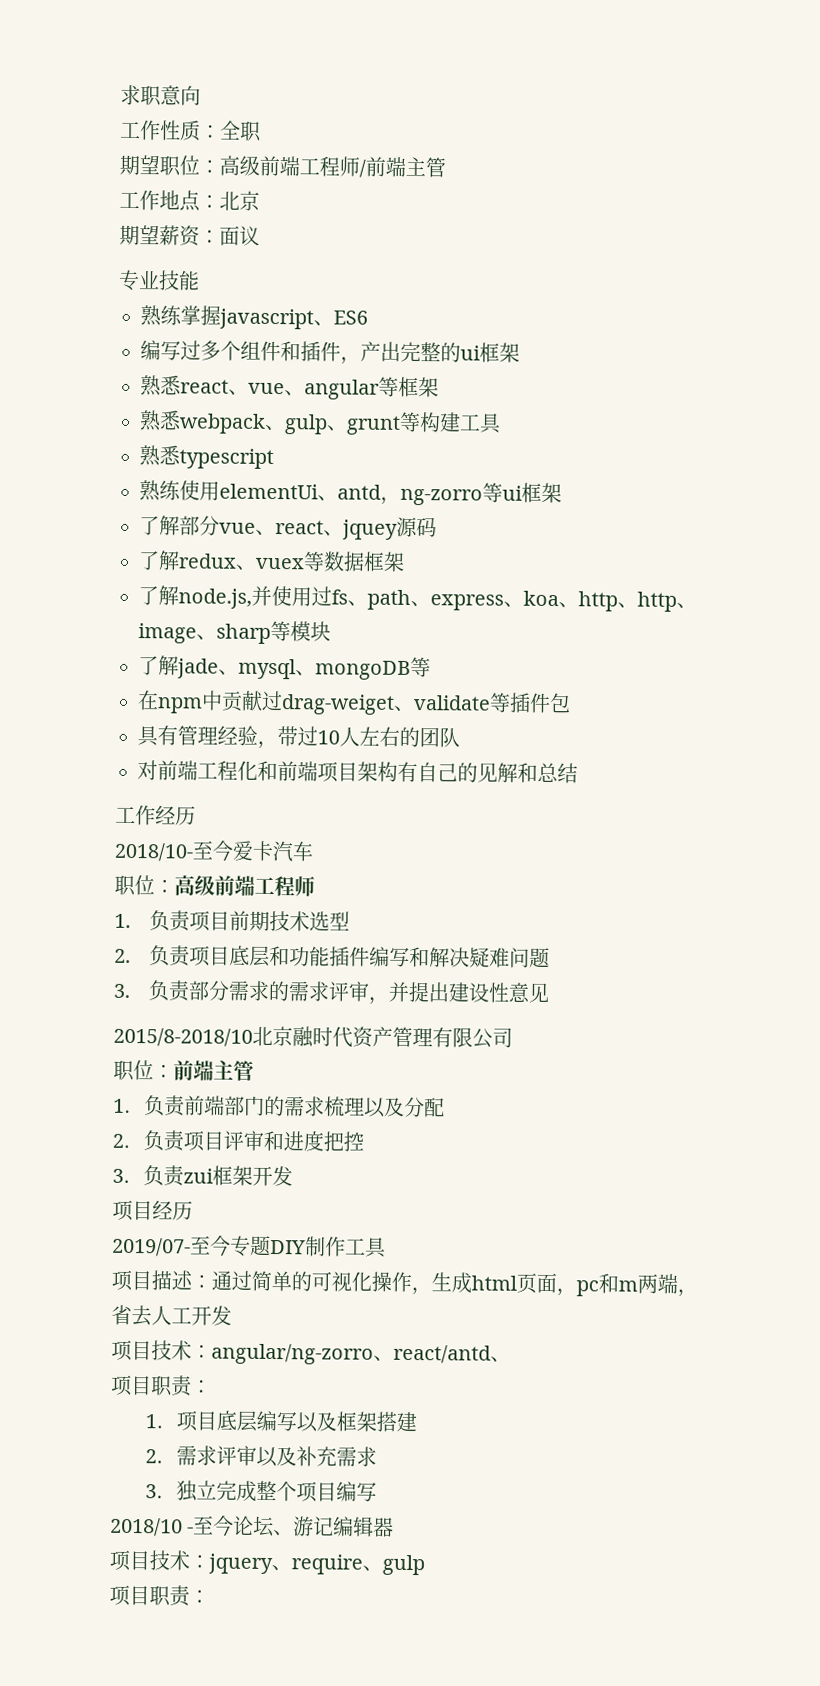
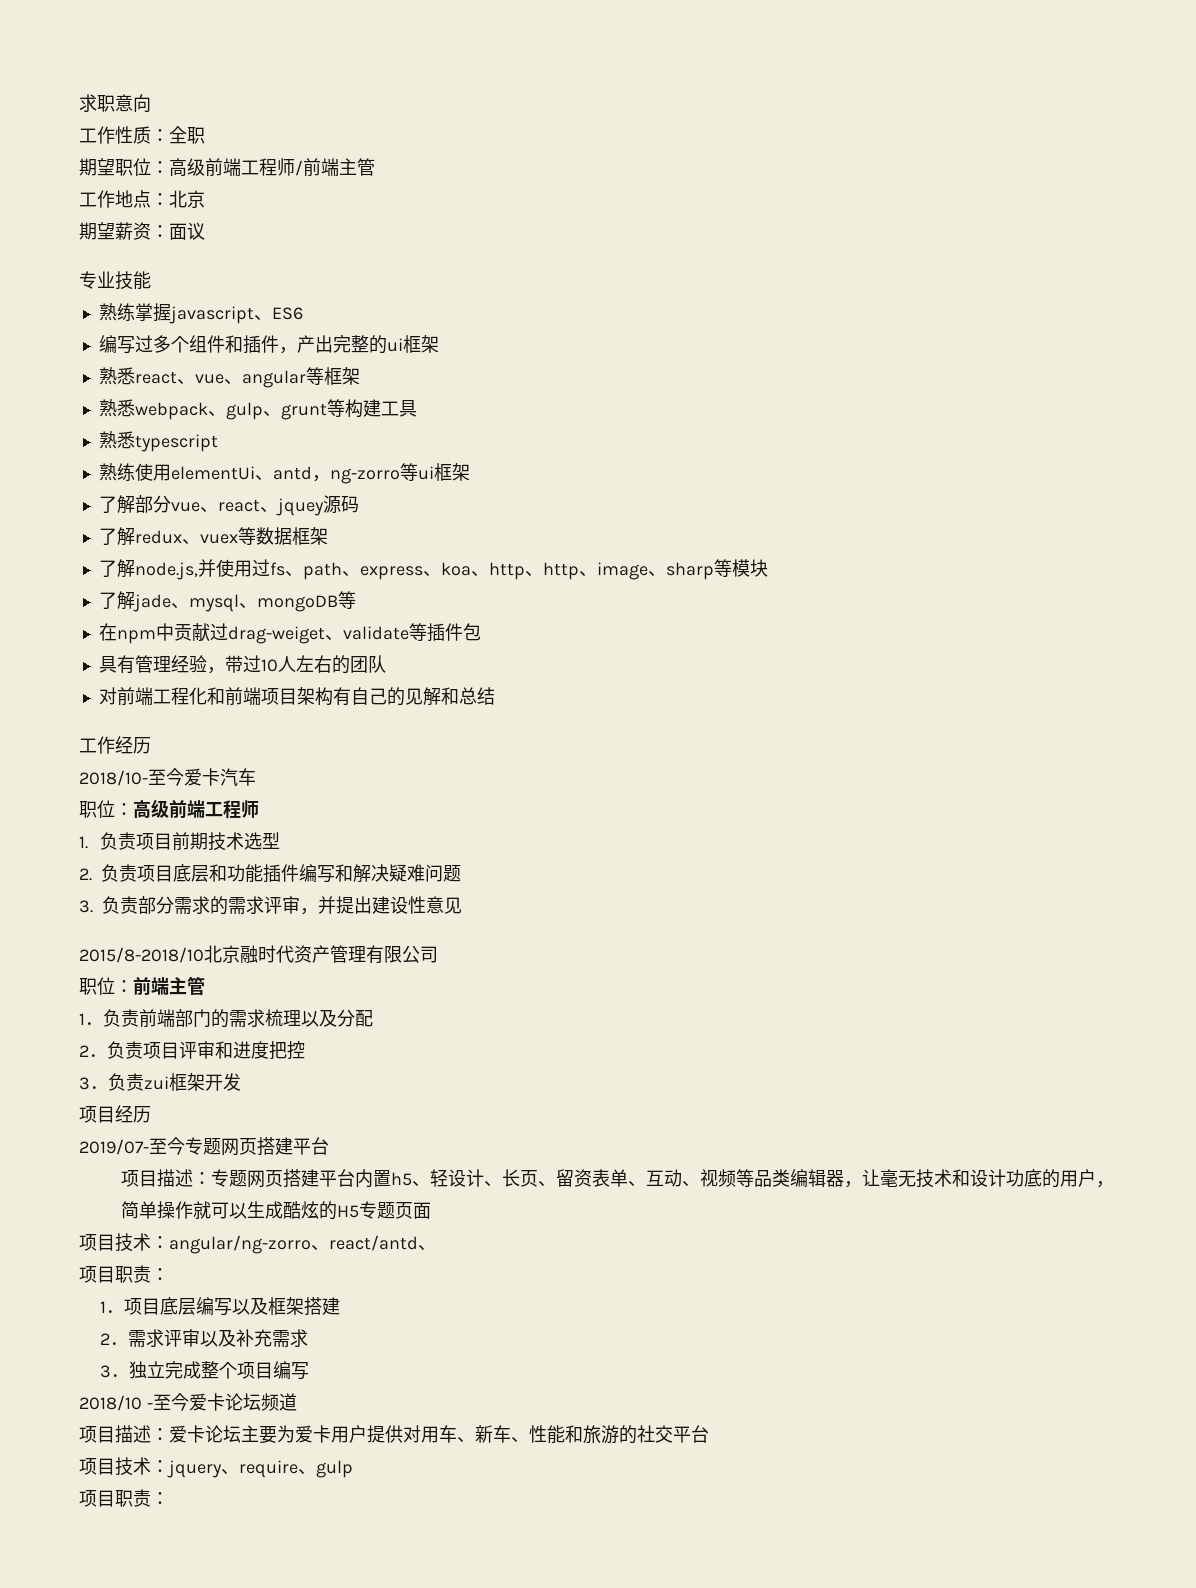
[270,1236,387,1258] [111,1269,698,1298] [111,1304,232,1327] DIY制作工具 // 项目描述：通过简单的可视化操作，生成html页面，pc和m两端，省去人工开发 -> [221,1137,329,1156] [121,1169,1115,1188] [121,1201,432,1220] 网页搭建平台 // 项目描述：专题网页搭建平台内置h5、轻设计、长页、留资表单、互动、视频等品类编辑器，让毫无技术和设计功底的用户，简单操作就可以生成酷炫的H5专题页面
[233,1515,395,1538] 论坛、游记编辑器 -> [188,1393,297,1411] [79,1425,709,1444] 爱卡论坛频道 // 项目描述：爱卡论坛主要为爱卡用户提供对用车、新车、性能和旅游的社交平台

